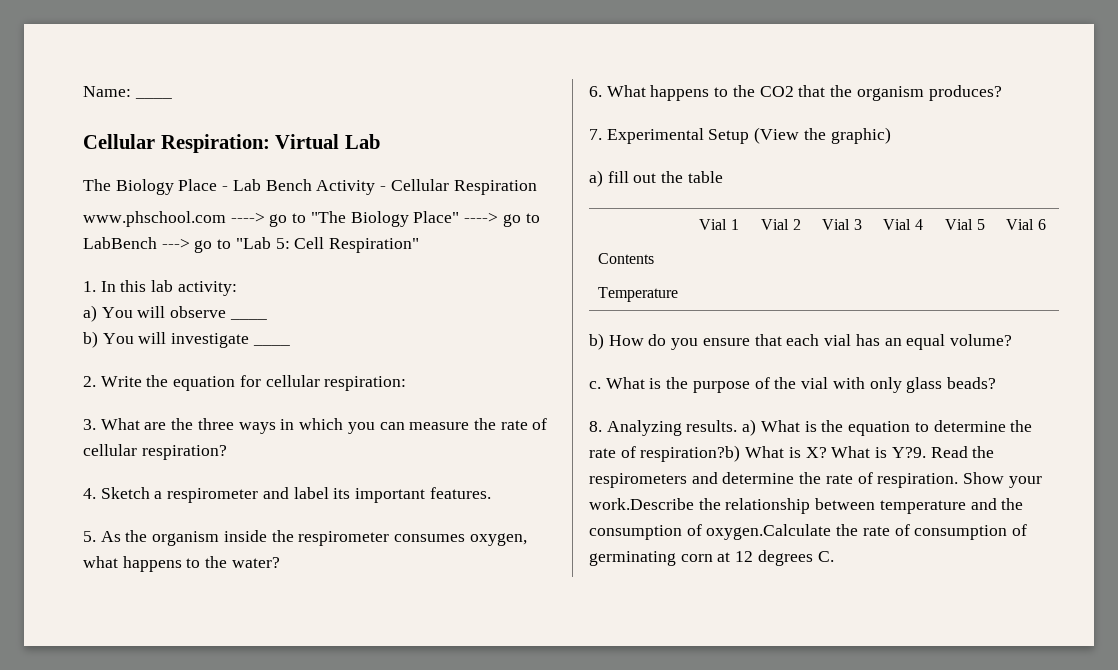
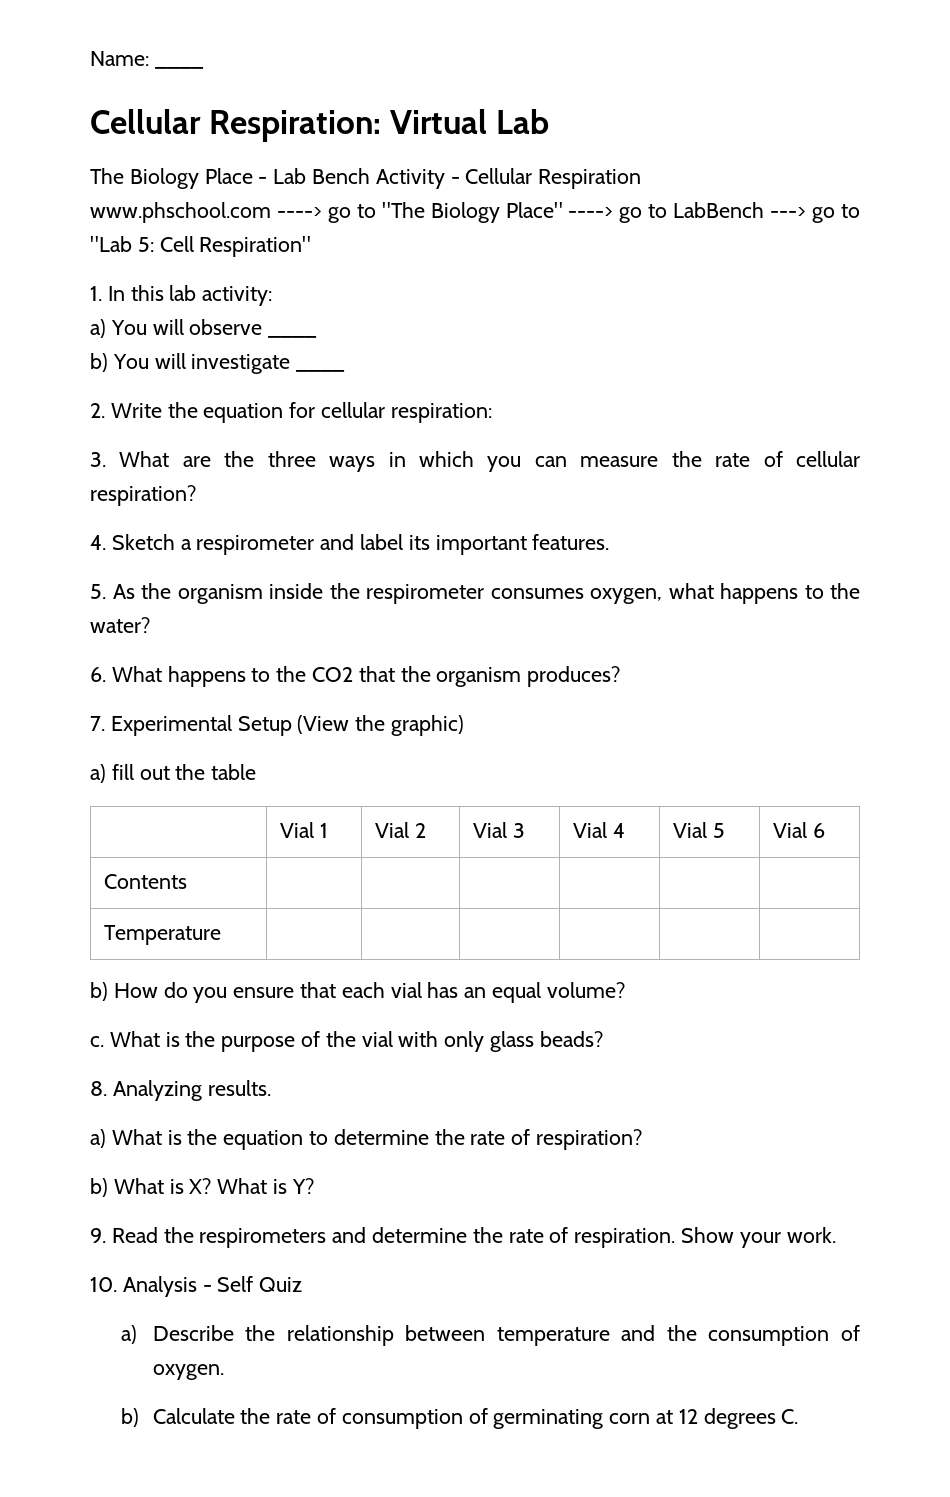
(738, 426) none -> (271, 1088) //
[640,445,741,462] respiration?b) -> [536,1129,643,1150] [90,1178,108,1197] respiration? // b)
[891,447,926,458] Y?9. -> [291,1178,314,1194] [90,1228,106,1243] Y? // 9.
[589,498,694,510] work.Describe -> [786,1227,836,1243] [90,1276,303,1297] [121,1325,234,1344] work. // 10. Analysis - Self Quiz // a) Describe
[706,524,832,540] oxygen.Calculate -> [152,1364,224,1380] [121,1408,235,1427] oxygen. // b) Calculate

